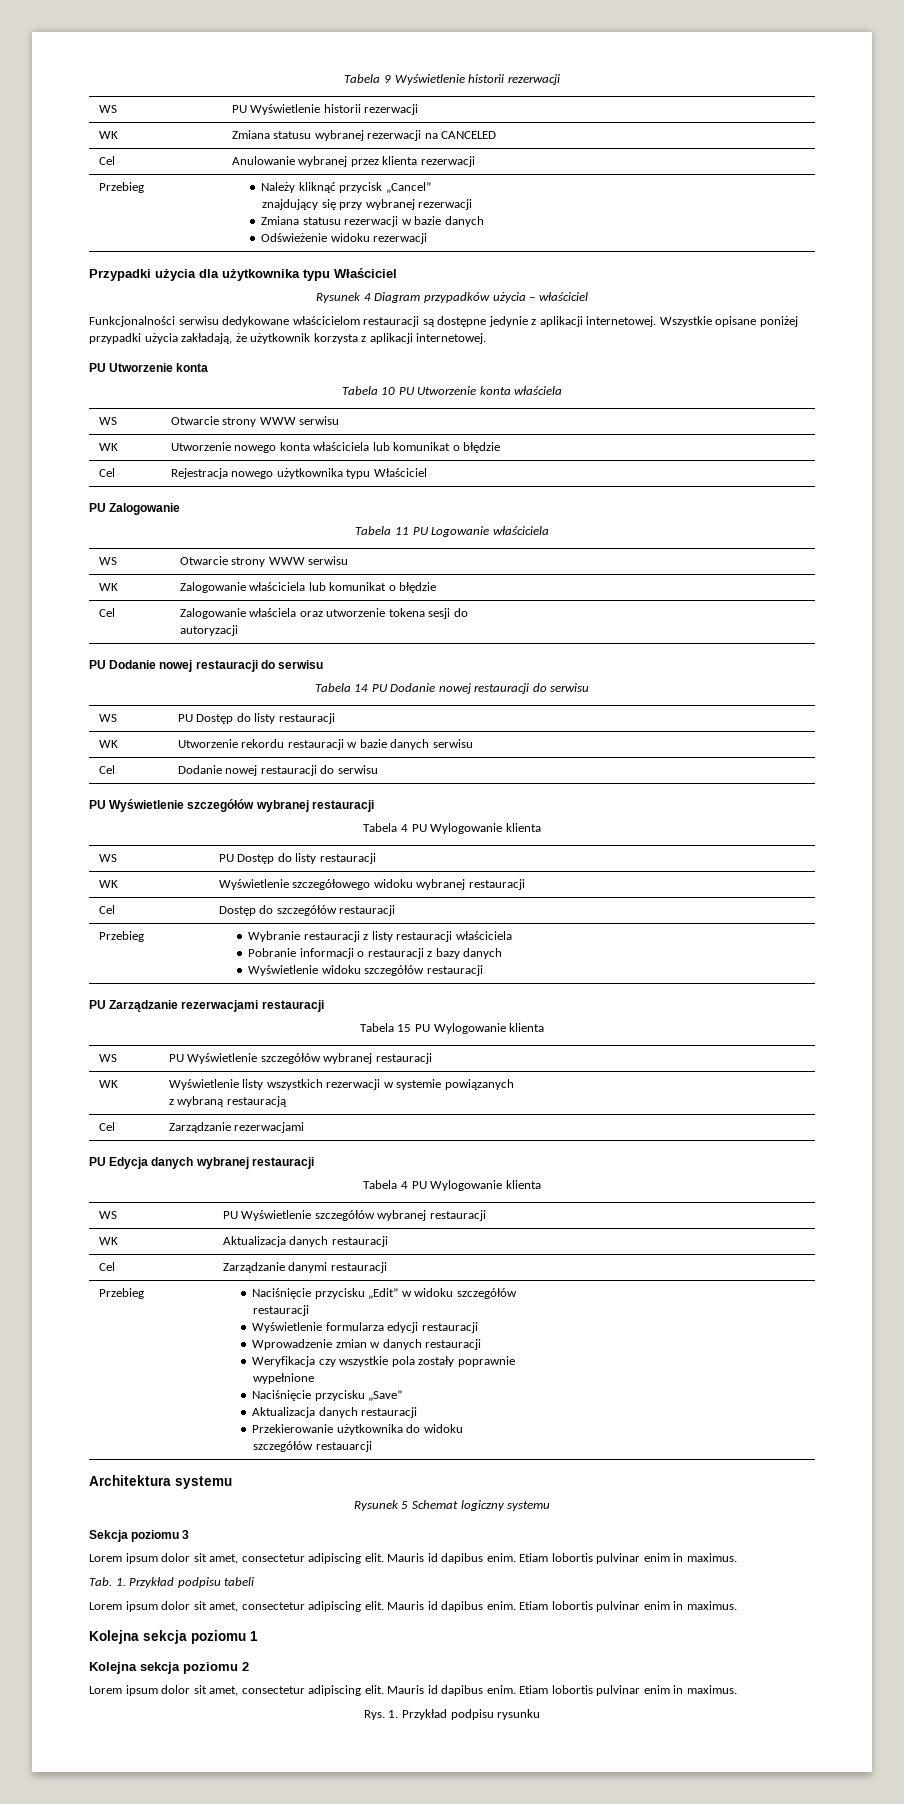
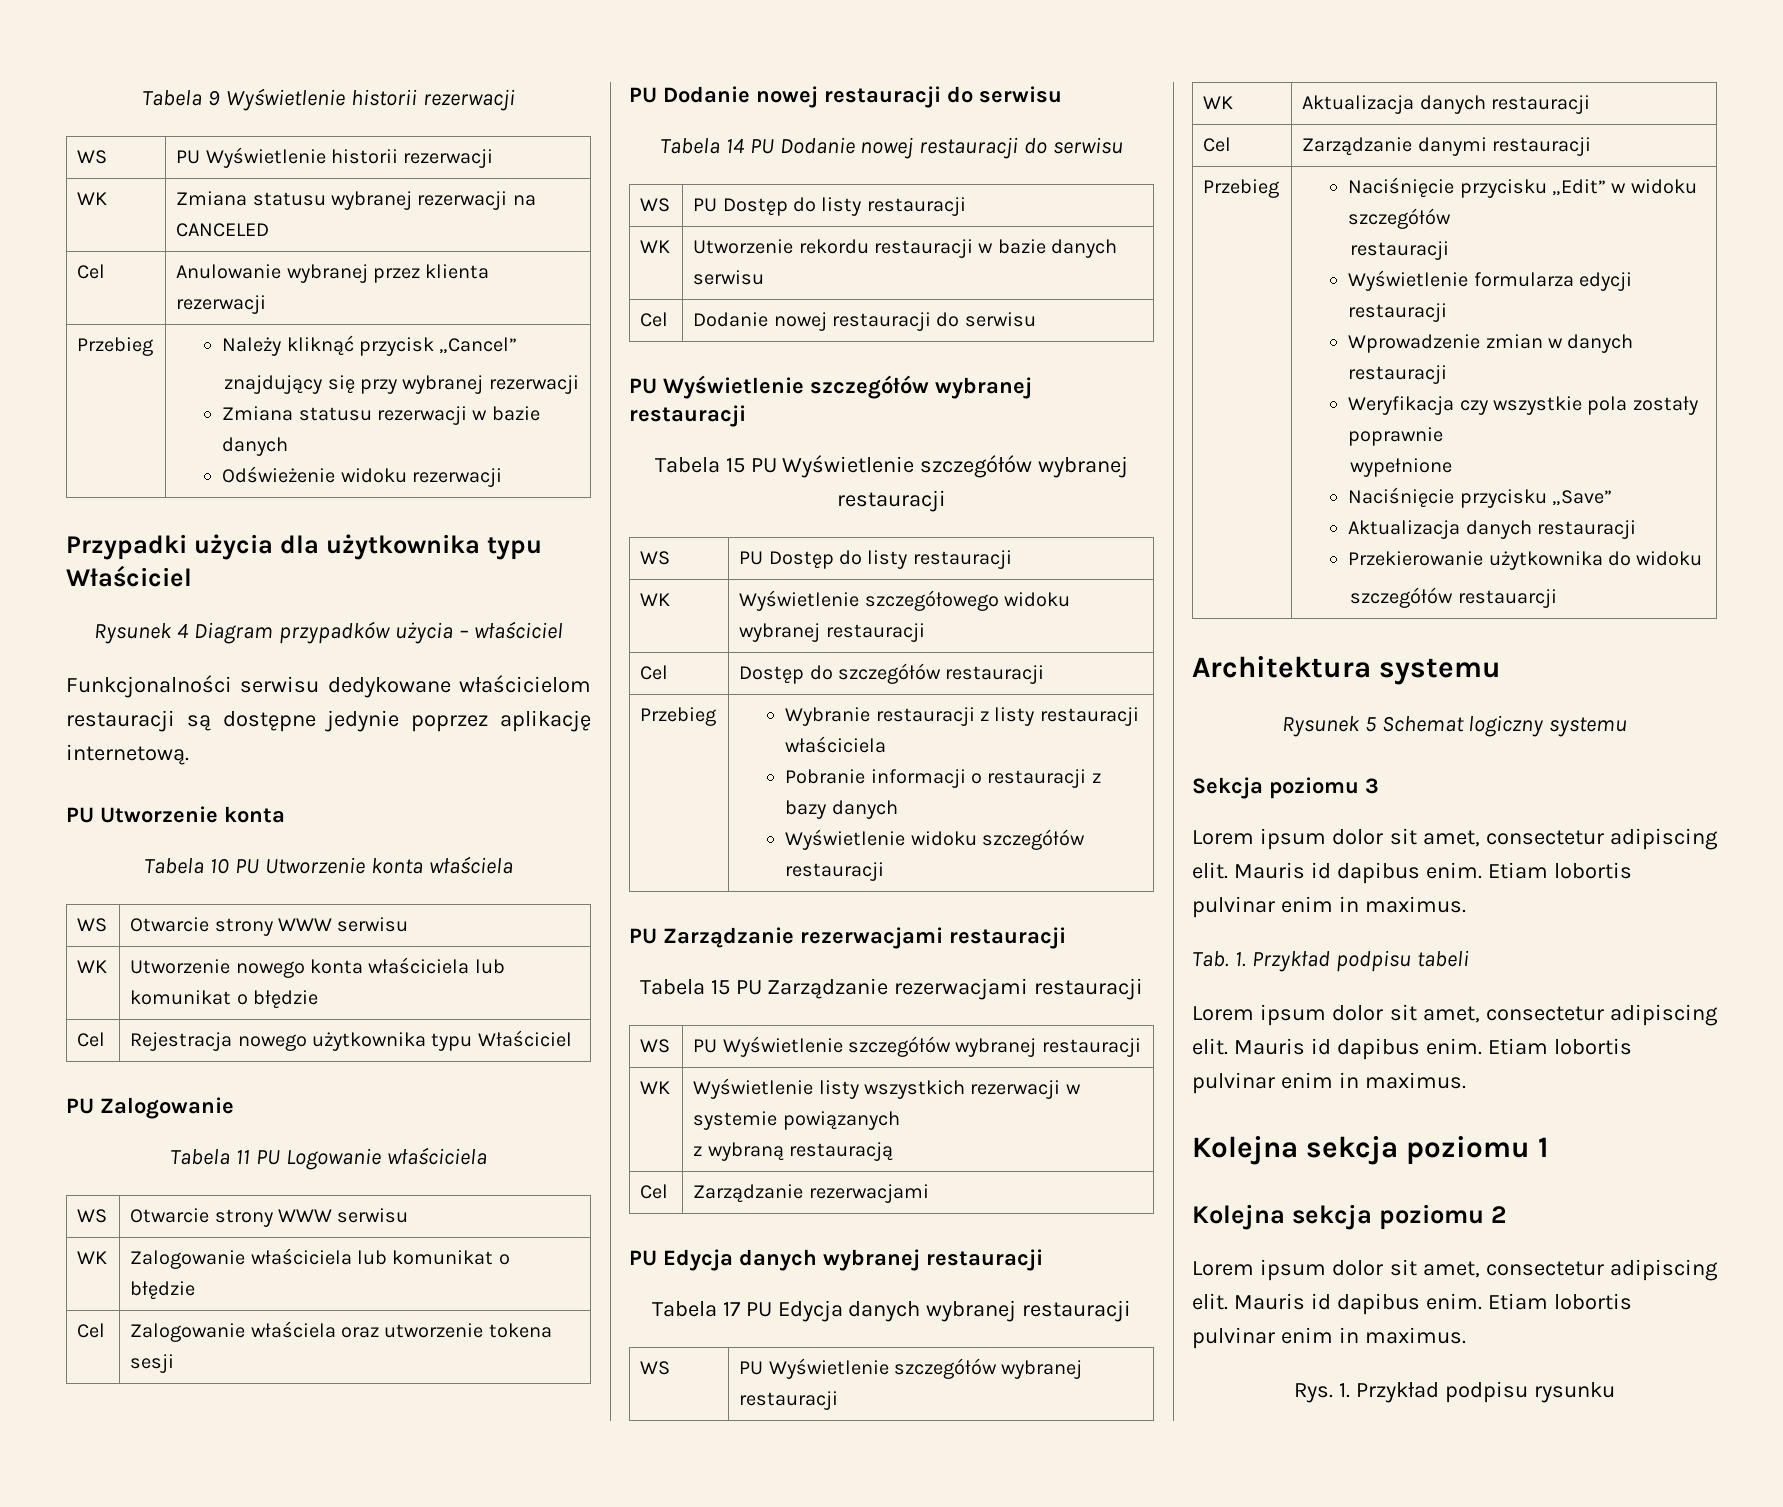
[531,316,798,327] [89,333,487,344] z aplikacji internetowej. Wszystkie opisane poniżej przypadki użycia zakładają, że użytkownik korzysta z aplikacji internetowej. -> [411,710,591,732] [66,744,189,765] poprzez aplikację internetową.
[453,608,468,617] [179,625,238,636] do // autoryzacji -> (175, 1363) none
[400,823,541,834] 4 PU Wylogowanie klienta -> [725,455,1129,478] [837,490,946,512] 15 PU Wyświetlenie szczegółów wybranej restauracji
[433,1023,545,1034] Wylogowanie klienta -> [767,978,1144,1000] Zarządzanie rezerwacjami restauracji
[400,1180,541,1191] 4 PU Wylogowanie klienta -> [722,1300,1132,1322] 17 PU Edycja danych wybranej restauracji

